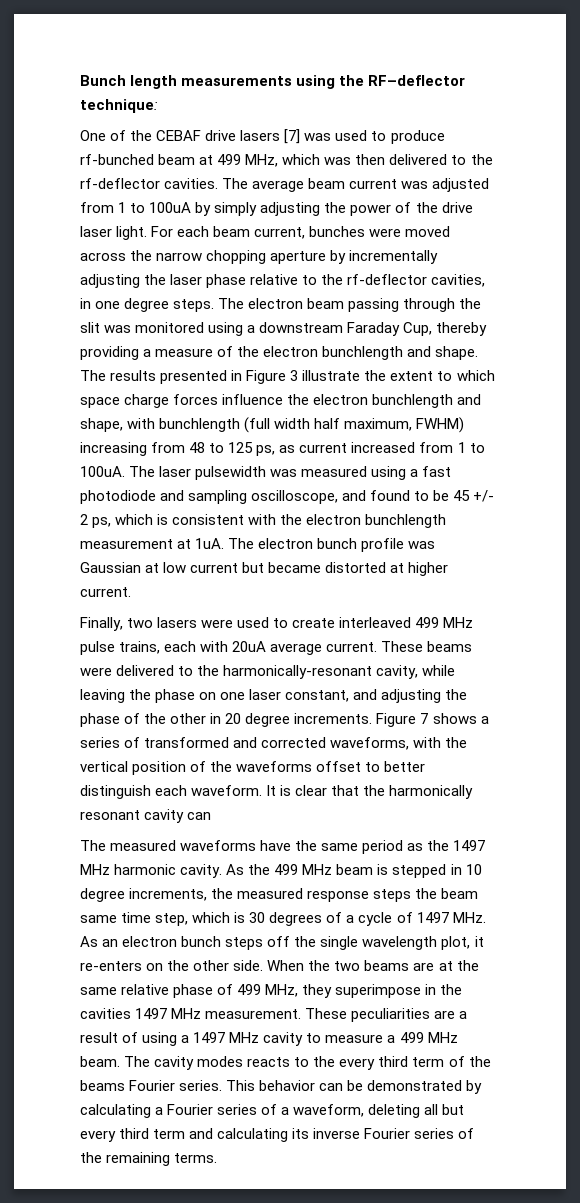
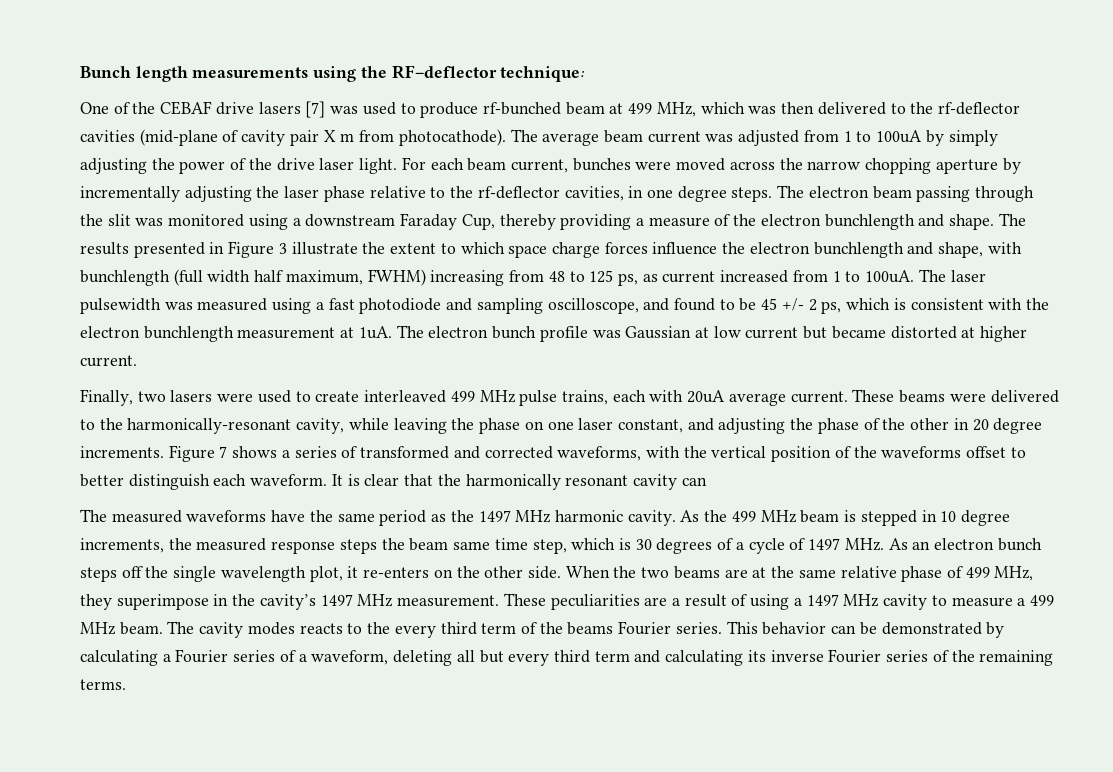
[164,178,219,189] cavities. -> [80,129,506,146] cavities (mid-plane of cavity pair X m from photocathode).
[80,1008,131,1019] cavities -> [259,594,316,610] cavity’s

